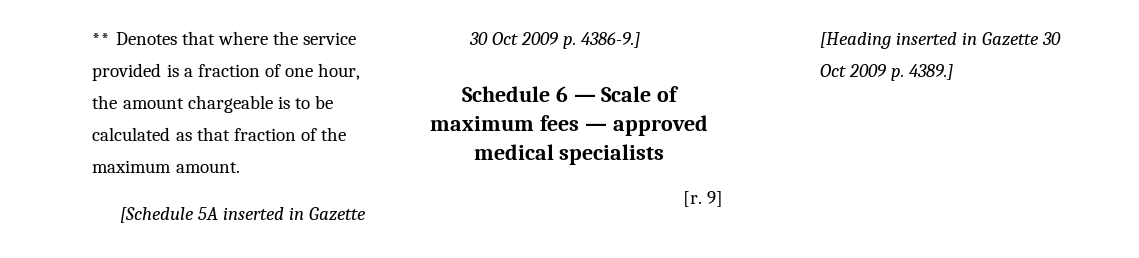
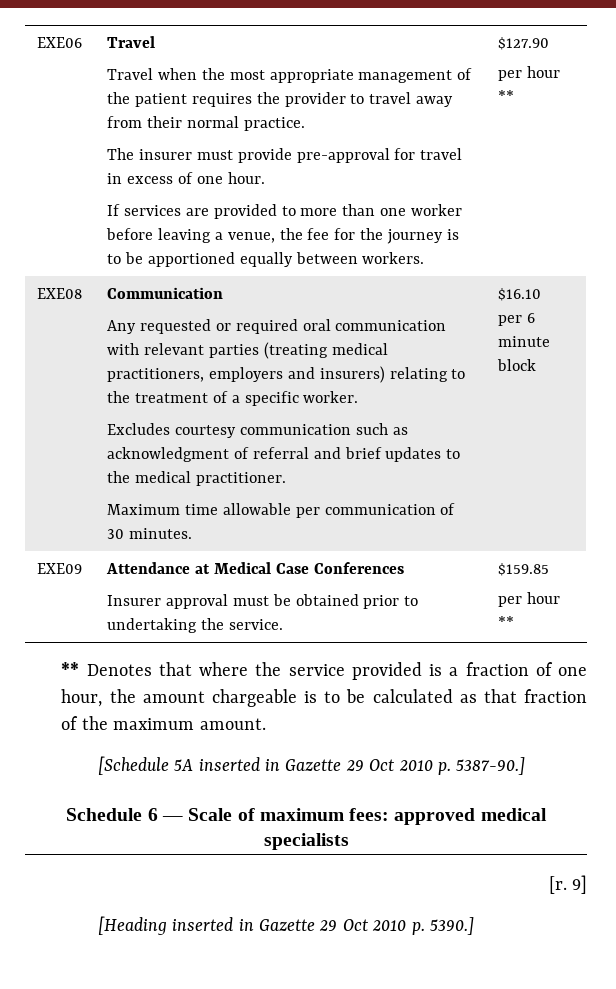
(92, 39) none -> [37,37,83,48] [107,36,156,48] [107,68,473,83] [107,92,454,107] [107,116,305,131] [107,148,463,163] [107,172,265,184] [107,204,462,219] [106,228,459,244] [107,252,425,267] [498,37,550,50] [498,66,560,81] [498,90,515,102] [37,288,83,299] [107,287,224,299] [107,319,447,334] [107,342,388,359] [107,366,466,383] [107,391,359,406] [107,423,408,438] [107,447,461,462] [107,471,286,486] [107,503,456,518] [107,528,192,539] [498,288,542,301] [498,313,535,326] [498,336,551,347] [497,359,537,371] [37,563,83,574] [106,562,404,574] [107,594,419,609] [107,618,283,633] [498,563,550,576] [498,592,560,607] [498,616,515,628] EXE06 | Travel // Travel when the most appropriate management of the patient requires the provider to travel away from their normal practice. // The insurer must provide pre-approval for travel in excess of one hour. // If services are provided to more than one worker before leaving a venue, the fee for the journey is to be apportioned equally between workers. | $127.90 // per hour ** // EXE08 | Communication // Any requested or required oral communication with relevant parties (treating medical practitioners, employers and insurers) relating to the treatment of a specific worker. // Excludes courtesy communication such as acknowledgment of referral and brief updates to the medical practitioner. // Maximum time allowable per communication of 30 minutes. | $16.10 // per 6 minute block // EXE09 | Attendance at Medical Case Conferences // Insurer approval must be obtained prior to undertaking the service. | $159.85 // per hour ** //
[468,32,641,49] 30 Oct 2009 p. 4386-9.] -> [345,757,526,775] 29 Oct 2010 p. 5387-90.]
[540,115,607,131] fees — -> [349,808,390,821] fees:
[1042,32,1062,45] [819,64,954,81] 30 Oct 2009 p. 4389.] -> [319,917,474,935] 29 Oct 2010 p. 5390.]

